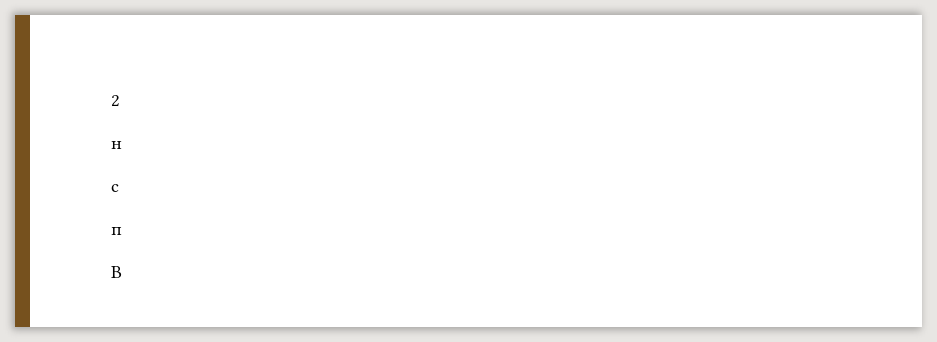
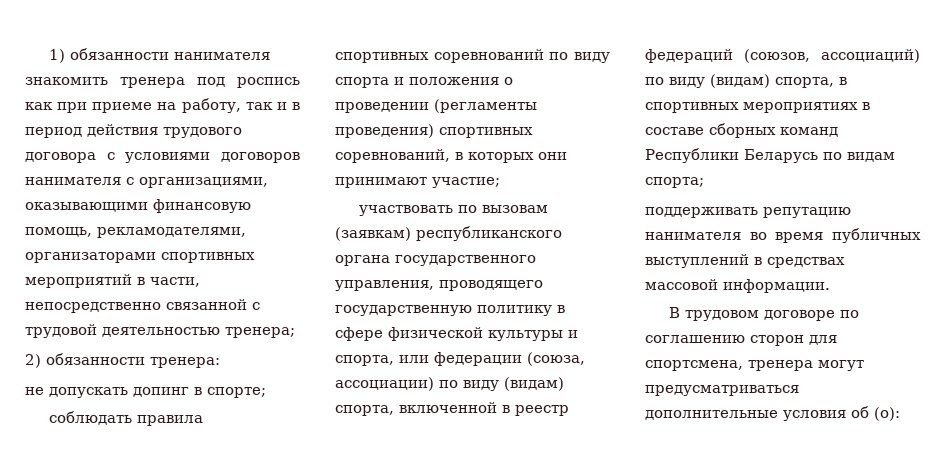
[111,95,120,107] [111,141,122,149] [111,184,119,192] [111,227,122,235] [111,266,122,278] 2 // н // с // п // В -> [48,48,270,63] [25,77,300,88] [25,98,301,113] [25,124,242,138] [25,152,300,163] [25,177,268,188] [25,199,251,213] [25,227,246,238] [25,252,255,263] [25,274,200,288] [25,299,260,313] [25,324,295,338] [25,353,220,368] [25,387,266,398] [48,411,203,426] [335,49,610,63] [335,77,513,88] [335,99,537,113] [335,124,533,138] [335,149,567,163] [335,177,500,188] [358,205,548,216] [335,226,562,241] [335,255,536,266] [335,280,543,291] [335,305,565,316] [335,327,578,341] [335,352,585,366] [335,377,564,391] [335,402,569,416] [645,49,920,63] [645,74,847,88] [645,102,870,113] [645,123,838,138] [645,148,895,163] [645,177,704,188] [645,207,851,218] [645,228,921,243] [645,254,845,268] [645,279,830,293] [668,307,859,321] [645,335,837,346] [645,360,864,371] [645,385,799,396] [645,406,900,421] 1) обязанности нанимателя знакомить тренера под роспись как при приеме на работу, так и в период действия трудового договора с условиями договоров нанимателя с организациями, оказывающими финансовую помощь, рекламодателями, организаторами спортивных мероприятий в части, непосредственно связанной с трудовой деятельностью тренера; // 2) обязанности тренера: // не допускать допинг в спорте; // соблюдать правила спортивных соревнований по виду спорта и положения о проведении (регламенты проведения) спортивных соревнований, в которых они принимают участие; // участвовать по вызовам (заявкам) республиканского органа государственного управления, проводящего государственную политику в сфере физической культуры и спорта, или федерации (союза, ассоциации) по виду (видам) спорта, включенной в реестр федераций (союзов, ассоциаций) по виду (видам) спорта, в спортивных мероприятиях в составе сборных команд Республики Беларусь по видам спорта; // поддерживать репутацию нанимателя во время публичных выступлений в средствах массовой информации. // В трудовом договоре по соглашению сторон для спортсмена, тренера могут предусматриваться дополнительные условия об (о):

